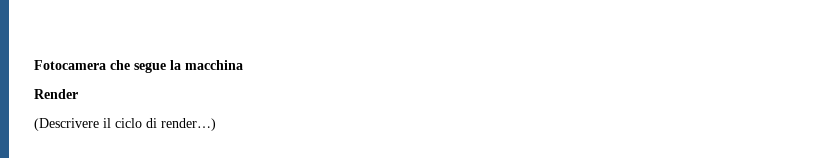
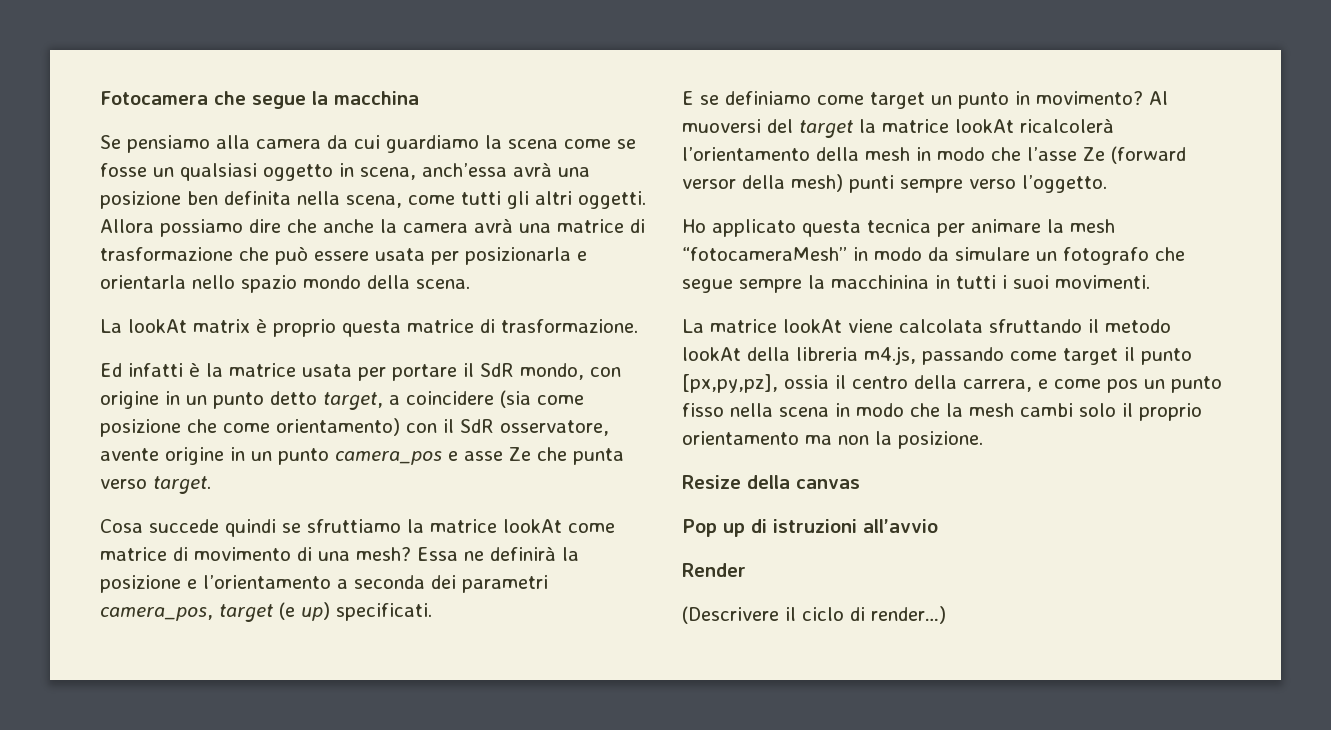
(243, 65) none -> [100,135,636,153] [100,163,590,181] [100,191,646,209] [100,219,645,237] [100,247,587,265] [100,275,470,293] [100,319,638,337] [100,363,621,381] [100,390,584,410] [100,418,609,437] [100,447,624,465] [100,476,211,494] [100,519,615,537] [100,547,579,561] [100,575,548,593] [100,602,432,622] [682,91,1168,109] [682,119,1114,138] [682,146,1186,164] [682,174,1107,193] [682,219,1115,237] [682,247,1185,265] [682,275,1150,293] [682,319,1171,333] [682,346,1192,365] [682,374,1222,393] [682,403,1202,421] [682,431,983,449] [682,475,860,489] [682,519,938,537] // Se pensiamo alla camera da cui guardiamo la scena come se fosse un qualsiasi oggetto in scena, anch’essa avrà una posizione ben definita nella scena, come tutti gli altri oggetti. Allora possiamo dire che anche la camera avrà una matrice di trasformazione che può essere usata per posizionarla e orientarla nello spazio mondo della scena. // La lookAt matrix è proprio questa matrice di trasformazione. // Ed infatti è la matrice usata per portare il SdR mondo, con origine in un punto detto target, a coincidere (sia come posizione che come orientamento) con il SdR osservatore, avente origine in un punto camera_pos e asse Ze che punta verso target. // Cosa succede quindi se sfruttiamo la matrice lookAt come matrice di movimento di una mesh? Essa ne definirà la posizione e l’orientamento a seconda dei parametri camera_pos, target (e up) specificati. // E se definiamo come target un punto in movimento? Al muoversi del target la matrice lookAt ricalcolerà l’orientamento della mesh in modo che l’asse Ze (forward versor della mesh) punti sempre verso l’oggetto. // Ho applicato questa tecnica per animare la mesh “fotocameraMesh” in modo da simulare un fotografo che segue sempre la macchinina in tutti i suoi movimenti. // La matrice lookAt viene calcolata sfruttando il metodo lookAt della libreria m4.js, passando come target il punto [px,py,pz], ossia il centro della carrera, e come pos un punto fisso nella scena in modo che la mesh cambi solo il proprio orientamento ma non la posizione. // Resize della canvas // Pop up di istruzioni all’avvio

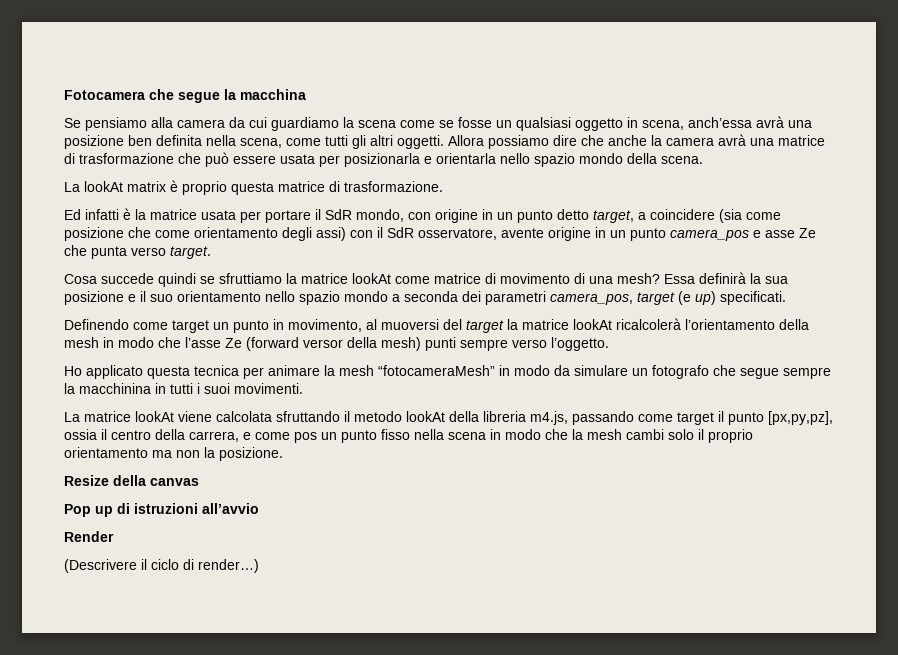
[276,418,400,436] orientamento) -> [194,227,346,241] orientamento degli assi)
[464,551,484,561] ne -> (695, 279) none
(579, 554) none -> [765,276,788,284] sua
[203,575,331,589] l’orientamento -> [140,291,388,305] il suo orientamento nello spazio mondo
[682,91,811,105] E se definiamo -> [64,319,129,330] Definendo
[1036,91,1168,105] movimento? Al -> [288,319,377,332] movimento, al

